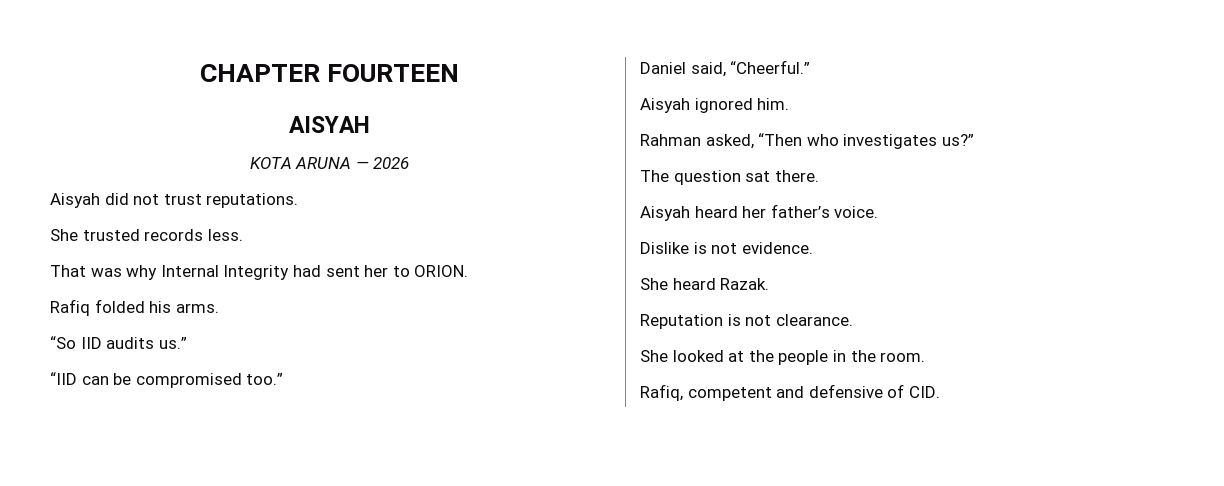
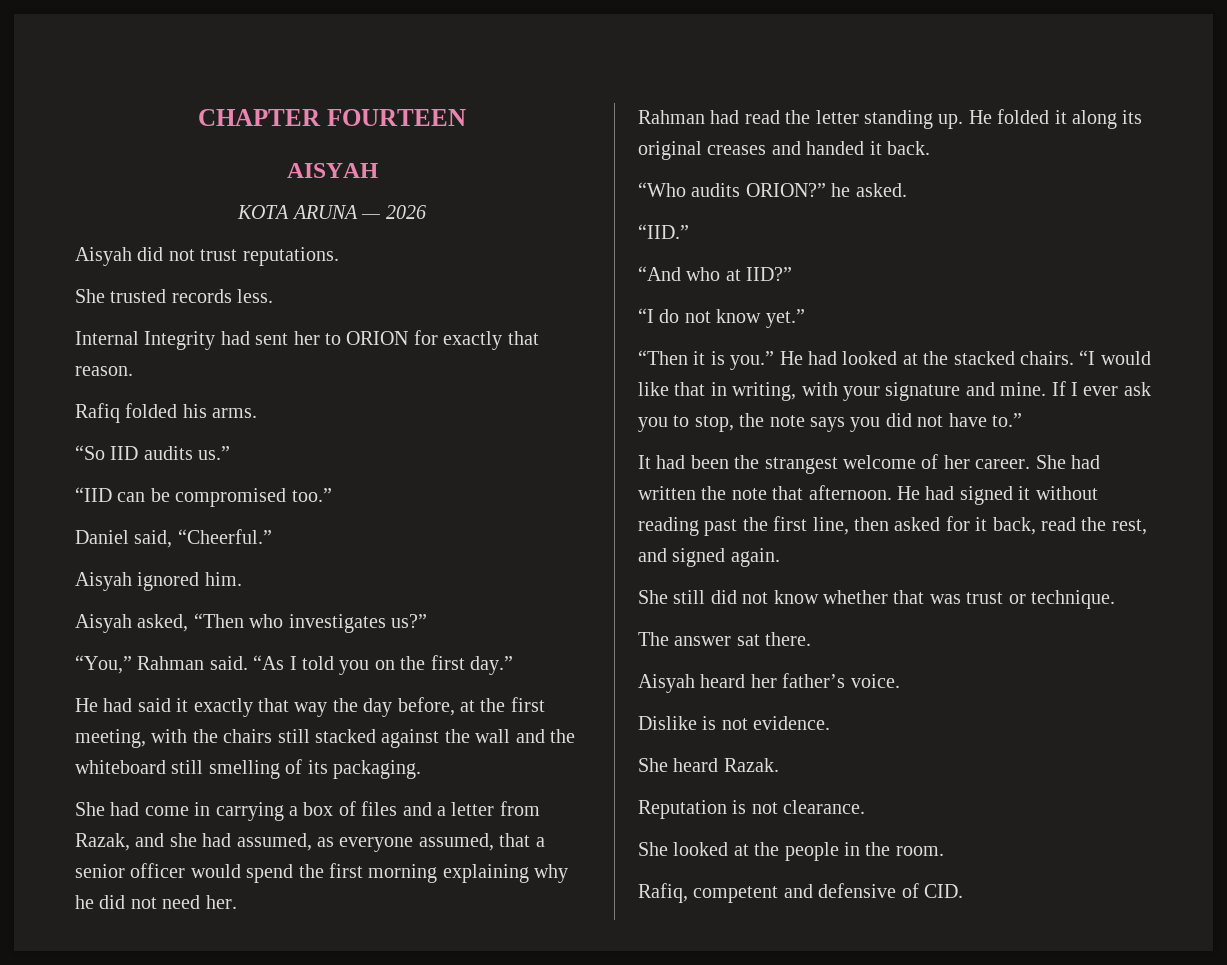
[50,265,158,280] That was why -> (274, 296) none
[414,265,469,277] ORION. -> [346,330,539,350] [75,366,133,376] ORION for exactly that reason.
[640,134,701,146] Rahman -> [75,614,132,633] Aisyah
(974, 140) none -> [75,655,513,675] [75,697,545,717] [75,729,575,748] [75,759,421,779] [75,801,540,821] [75,833,545,852] [75,863,569,883] [75,895,237,909] [638,109,1143,129] [638,141,930,160] [638,182,907,197] [638,224,689,239] [638,266,793,281] [638,308,805,328] [638,350,1151,370] [638,381,1151,401] [638,413,1022,432] [638,454,1100,474] [638,485,1098,505] [638,516,1147,536] [638,548,780,567] [638,590,1115,609] // “You,” Rahman said. “As I told you on the first day.” // He had said it exactly that way the day before, at the first meeting, with the chairs still stacked against the wall and the whiteboard still smelling of its packaging. // She had come in carrying a box of files and a letter from Razak, and she had assumed, as everyone assumed, that a senior officer would spend the first morning explaining why he did not need her. // Rahman had read the letter standing up. He folded it along its original creases and handed it back. // “Who audits ORION?” he asked. // “IID.” // “And who at IID?” // “I do not know yet.” // “Then it is you.” He had looked at the stacked chairs. “I would like that in writing, with your signature and mine. If I ever ask you to stop, the note says you did not have to.” // It had been the strangest welcome of her career. She had written the note that afternoon. He had signed it without reading past the first line, then asked for it back, read the rest, and signed again. // She still did not know whether that was trust or technique.
[673,170,741,185] question -> [674,636,732,646] answer

